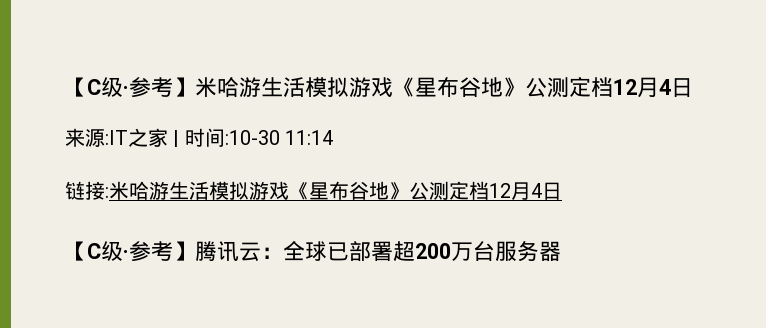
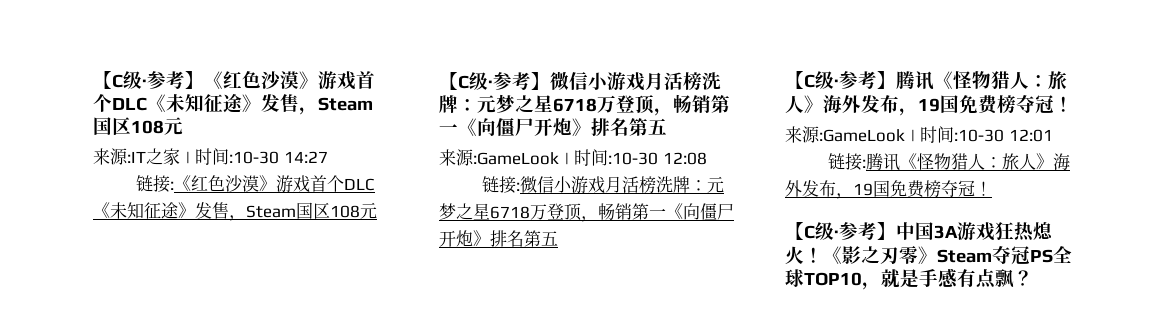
[65,77,693,98] 【C级·参考】米哈游生活模拟游戏《星布谷地》公测定档12月4日 -> [93,71,375,90] [93,94,373,115] [93,117,183,135] 【C级·参考】《红色沙漠》游戏首个DLC《未知征途》发售，Steam国区108元
[285,130,334,145] [65,181,562,200] 11:14 // 链接:米哈游生活模拟游戏《星布谷地》公测定档12月4日 -> [283,151,328,163] [135,175,375,193] [93,202,377,221] [439,71,721,91] [439,94,730,116] [439,118,667,136] [439,149,707,166] [481,176,724,194] [439,203,734,222] [439,230,558,247] 14:27 // 链接:《红色沙漠》游戏首个DLC《未知征途》发售，Steam国区108元 // 【C级·参考】微信小游戏月活榜洗牌：元梦之星6718万登顶，畅销第一《向僵尸开炮》排名第五 // 来源:GameLook | 时间:10-30 12:08 // 链接:微信小游戏月活榜洗牌：元梦之星6718万登顶，畅销第一《向僵尸开炮》排名第五
[239,241,561,262] 云：全球已部署超200万台服务器 -> [934,71,1067,90] [785,94,1073,116] [785,126,1053,143] [827,153,1070,171] [785,180,992,199] [785,222,1053,242] [785,245,1072,265] [785,268,1033,290] 《怪物猎人：旅人》海外发布，19国免费榜夺冠！ // 来源:GameLook | 时间:10-30 12:01 // 链接:腾讯《怪物猎人：旅人》海外发布，19国免费榜夺冠！ // 【C级·参考】中国3A游戏狂热熄火！《影之刃零》Steam夺冠PS全球TOP10，就是手感有点飘？

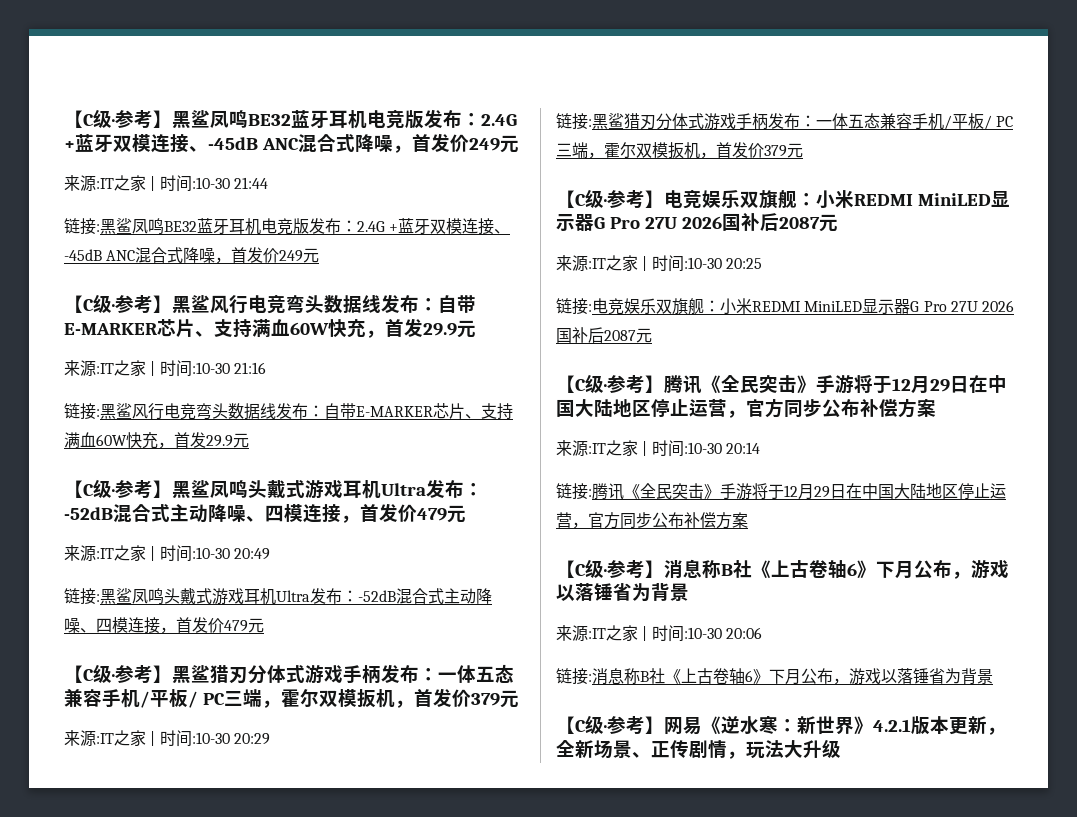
[93,71,375,90] [93,94,373,115] [93,117,183,135] [93,148,328,166] [135,175,375,193] [93,202,377,221] [439,71,721,91] [439,94,730,116] [439,118,667,136] [439,149,707,166] [481,176,724,194] [439,203,734,222] [439,230,558,247] 【C级·参考】《红色沙漠》游戏首个DLC《未知征途》发售，Steam国区108元 // 来源:IT之家 | 时间:10-30 14:27 // 链接:《红色沙漠》游戏首个DLC《未知征途》发售，Steam国区108元 // 【C级·参考】微信小游戏月活榜洗牌：元梦之星6718万登顶，畅销第一《向僵尸开炮》排名第五 // 来源:GameLook | 时间:10-30 12:08 // 链接:微信小游戏月活榜洗牌：元梦之星6718万登顶，畅销第一《向僵尸开炮》排名第五 -> [64,109,517,129] [64,133,519,153] [64,175,268,192] [64,218,511,235] [64,247,320,264] [64,294,476,314] [64,318,476,338] [64,360,266,377] [64,403,513,420] [64,432,249,449] [64,479,483,499] [64,503,466,523] [64,545,270,562] [64,588,492,605] [64,617,264,634] [64,664,514,684] [64,688,519,708] [64,730,270,747] [556,113,1014,130] [556,142,803,159] [556,189,1010,209] [556,213,838,232] [556,255,762,272] [556,298,1015,315] [556,327,652,343] 【C级·参考】黑鲨凤鸣BE32蓝牙耳机电竞版发布：2.4G +蓝牙双模连接、-45dB ANC混合式降噪，首发价249元 // 来源:IT之家 | 时间:10-30 21:44 // 链接:黑鲨凤鸣BE32蓝牙耳机电竞版发布：2.4G +蓝牙双模连接、-45dB ANC混合式降噪，首发价249元 // 【C级·参考】黑鲨风行电竞弯头数据线发布：自带E-MARKER芯片、支持满血60W快充，首发29.9元 // 来源:IT之家 | 时间:10-30 21:16 // 链接:黑鲨风行电竞弯头数据线发布：自带E-MARKER芯片、支持满血60W快充，首发29.9元 // 【C级·参考】黑鲨凤鸣头戴式游戏耳机Ultra发布：-52dB混合式主动降噪、四模连接，首发价479元 // 来源:IT之家 | 时间:10-30 20:49 // 链接:黑鲨凤鸣头戴式游戏耳机Ultra发布：-52dB混合式主动降噪、四模连接，首发价479元 // 【C级·参考】黑鲨猎刃分体式游戏手柄发布：一体五态兼容手机/平板/ PC三端，霍尔双模扳机，首发价379元 // 来源:IT之家 | 时间:10-30 20:29 // 链接:黑鲨猎刃分体式游戏手柄发布：一体五态兼容手机/平板/ PC三端，霍尔双模扳机，首发价379元 // 【C级·参考】电竞娱乐双旗舰：小米REDMI MiniLED显示器G Pro 27U 2026国补后2087元 // 来源:IT之家 | 时间:10-30 20:25 // 链接:电竞娱乐双旗舰：小米REDMI MiniLED显示器G Pro 27U 2026国补后2087元
[953,71,1067,90] [785,94,1073,116] [785,126,1053,143] 怪物猎人：旅人》海外发布，19国免费榜夺冠！ // 来源:GameLook | 时间:10-30 12:01 -> [721,375,1007,394] [556,398,936,418] [556,440,760,457] 全民突击》手游将于12月29日在中国大陆地区停止运营，官方同步公布补偿方案 // 来源:IT之家 | 时间:10-30 20:14
[916,153,1070,171] [785,180,992,199] [785,222,1053,242] [785,245,1072,265] [785,268,1033,290] 怪物猎人：旅人》海外发布，19国免费榜夺冠！ // 【C级·参考】中国3A游戏狂热熄火！《影之刃零》Steam夺冠PS全球TOP10，就是手感有点飘？ -> [640,483,1006,500] [556,512,748,529] [556,559,1009,579] [556,583,689,602] [556,625,762,642] [556,668,993,685] [556,715,1006,735] [556,739,841,759] 全民突击》手游将于12月29日在中国大陆地区停止运营，官方同步公布补偿方案 // 【C级·参考】消息称B社《上古卷轴6》下月公布，游戏以落锤省为背景 // 来源:IT之家 | 时间:10-30 20:06 // 链接:消息称B社《上古卷轴6》下月公布，游戏以落锤省为背景 // 【C级·参考】网易《逆水寒：新世界》4.2.1版本更新，全新场景、正传剧情，玩法大升级

